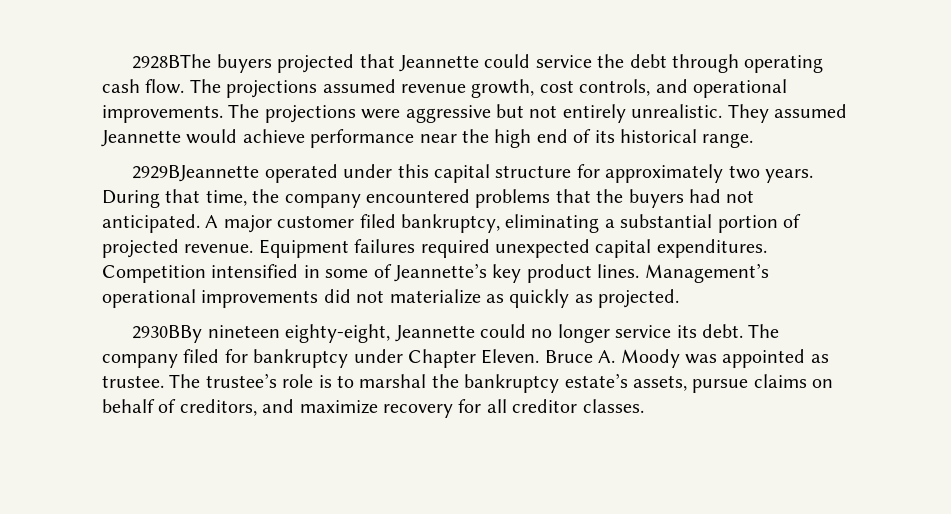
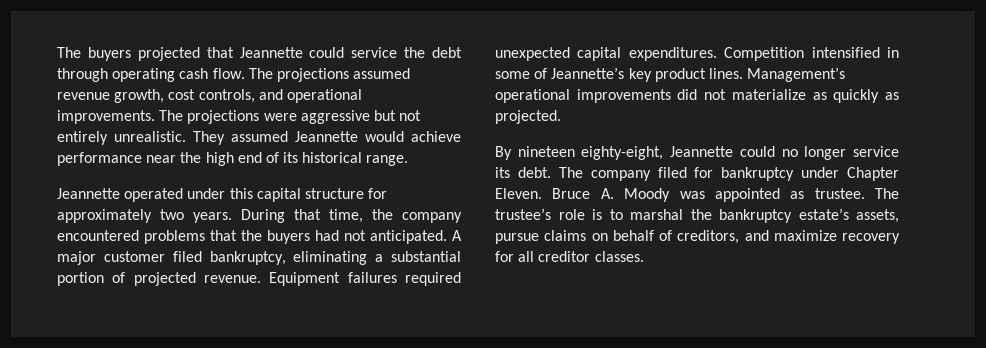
[132,54,212,69] 2928BThe -> [57,47,81,58] The
[132,165,260,182] 2929BJeannette -> [57,188,120,199] Jeannette
[132,325,203,343] 2930BBy -> [495,146,512,160] By

